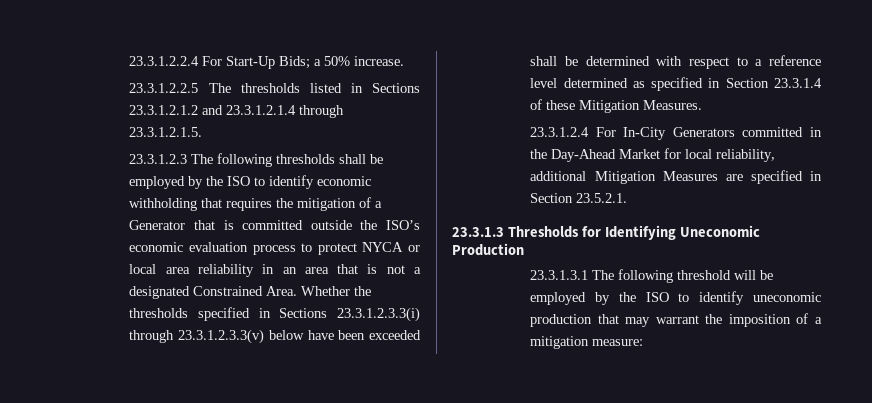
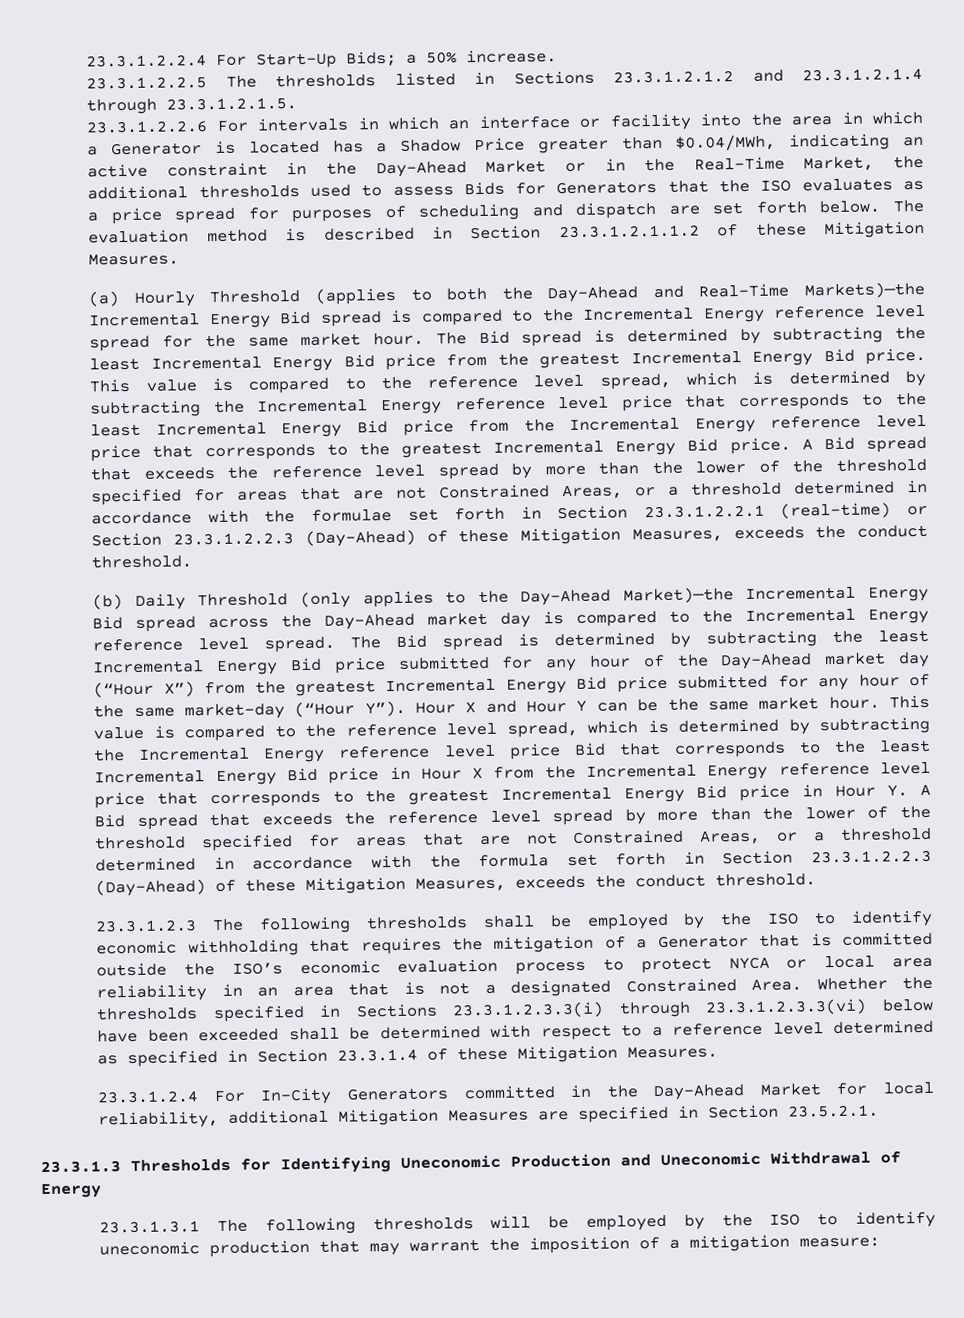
(203, 132) none -> [86,110,924,134] [87,133,924,156] [87,155,925,178] [87,178,924,200] [87,199,925,225] [88,220,926,244] [88,253,180,266] [88,281,926,307] [89,304,926,329] [89,326,926,352] [89,347,926,372] [89,370,926,394] [90,392,928,418] [90,414,928,438] [90,436,928,462] [90,458,928,481] [91,479,928,506] [91,502,929,525] [91,524,928,548] [91,555,193,569] [92,586,930,610] [92,608,929,632] [92,629,930,653] [93,651,930,676] [93,673,931,698] [93,694,931,720] [93,716,930,742] [94,739,931,763] [94,761,931,786] [94,783,931,809] [94,805,932,830] [94,827,932,852] [95,849,933,872] [95,873,817,897] // 23.3.1.2.2.6 For intervals in which an interface or facility into the area in which a Generator is located has a Shadow Price greater than $0.04/MWh, indicating an active constraint in the Day-Ahead Market or in the Real-Time Market, the additional thresholds used to assess Bids for Generators that the ISO evaluates as a price spread for purposes of scheduling and dispatch are set forth below. The evaluation method is described in Section 23.3.1.2.1.1.2 of these Mitigation Measures. // (a) Hourly Threshold (applies to both the Day-Ahead and Real-Time Markets)—the Incremental Energy Bid spread is compared to the Incremental Energy reference level spread for the same market hour. The Bid spread is determined by subtracting the least Incremental Energy Bid price from the greatest Incremental Energy Bid price. This value is compared to the reference level spread, which is determined by subtracting the Incremental Energy reference level price that corresponds to the least Incremental Energy Bid price from the Incremental Energy reference level price that corresponds to the greatest Incremental Energy Bid price. A Bid spread that exceeds the reference level spread by more than the lower of the threshold specified for areas that are not Constrained Areas, or a threshold determined in accordance with the formulae set forth in Section 23.3.1.2.2.1 (real-time) or Section 23.3.1.2.2.3 (Day-Ahead) of these Mitigation Measures, exceeds the conduct threshold. // (b) Daily Threshold (only applies to the Day-Ahead Market)—the Incremental Energy Bid spread across the Day-Ahead market day is compared to the Incremental Energy reference level spread. The Bid spread is determined by subtracting the least Incremental Energy Bid price submitted for any hour of the Day-Ahead market day (“Hour X”) from the greatest Incremental Energy Bid price submitted for any hour of the same market-day (“Hour Y”). Hour X and Hour Y can be the same market hour. This value is compared to the reference level spread, which is determined by subtracting the Incremental Energy reference level price Bid that corresponds to the least Incremental Energy Bid price in Hour X from the Incremental Energy reference level price that corresponds to the greatest Incremental Energy Bid price in Hour Y. A Bid spread that exceeds the reference level spread by more than the lower of the threshold specified for areas that are not Constrained Areas, or a threshold determined in accordance with the formula set forth in Section 23.3.1.2.2.3 (Day-Ahead) of these Mitigation Measures, exceeds the conduct threshold.
[178,329,265,344] 23.3.1.2.3.3(v) -> [705,998,868,1016] 23.3.1.2.3.3(vi)
(524, 249) none -> [620,1150,901,1167] [40,1183,102,1199] and Uneconomic Withdrawal of Energy
[677,270,732,280] threshold -> [372,1217,474,1231] thresholds

